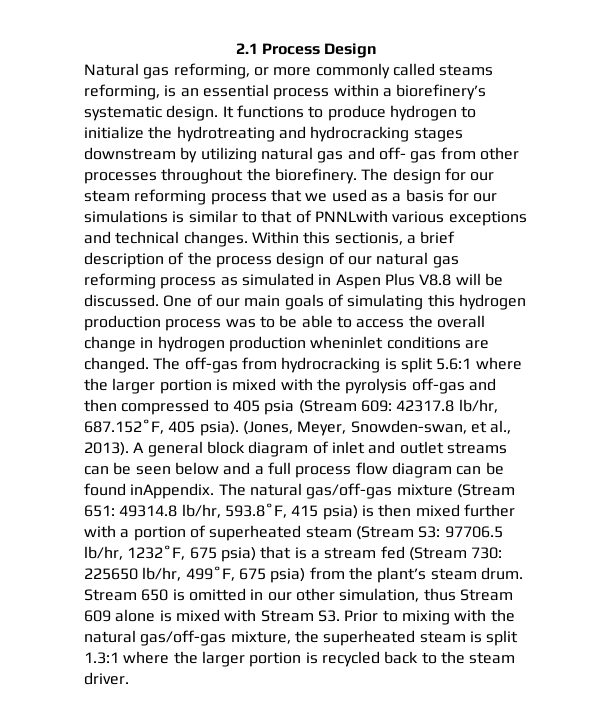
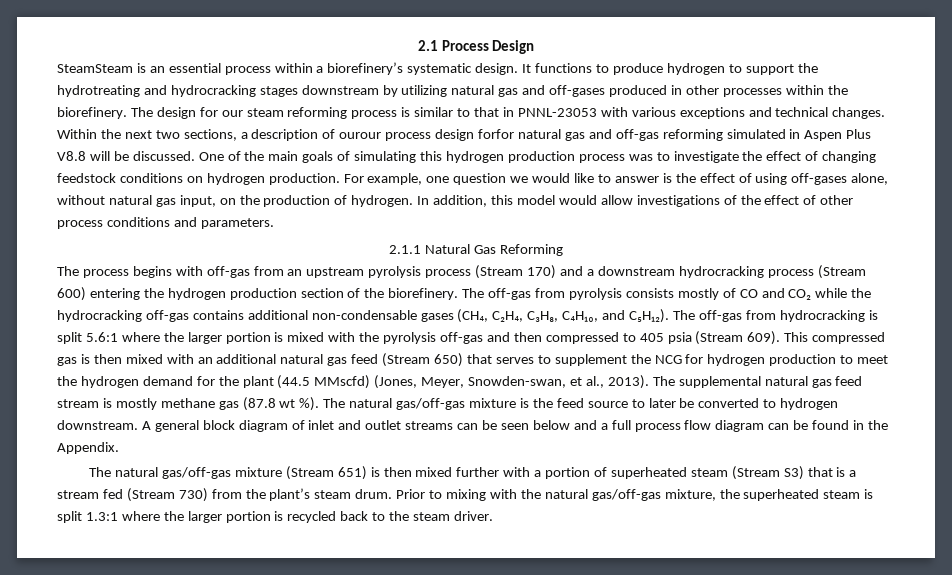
[84,63,494,79] [84,84,160,100] Natural gas reforming, or more commonly called steams reforming, -> [57,64,133,73] SteamSteam
[84,126,144,139] initialize -> [745,64,794,75] support
[378,147,476,163] off- gas from -> [549,85,682,97] off-gases produced in
[161,168,244,184] throughout -> [785,85,824,95] within
[270,189,498,202] [84,210,168,223] that we used as a basis for our simulations -> (398, 114) none
[295,210,388,223] of PNNLwith -> [502,107,628,117] in PNNL-23053 with
[303,231,456,245] this sectionis, a brief -> [100,129,248,141] the next two sections, a
[187,252,212,265] the -> [339,132,382,139] ourour
[328,252,459,268] [84,273,238,289] of our natural gas reforming process as -> [478,129,723,141] forfor natural gas and off-gas reforming
[215,298,240,307] our -> [244,151,265,161] the
[279,315,485,328] [84,336,489,352] [84,357,149,373] be able to access the overall change in hydrogen production wheninlet conditions are changed. -> [673,151,877,163] [57,173,889,185] [57,195,854,207] [57,217,274,229] [389,244,563,256] [57,265,866,279] [57,287,872,301] [57,309,670,323] investigate the effect of changing feedstock conditions on hydrogen production. For example, one question we would like to answer is the effect of using off-gases alone, without natural gas input, on the production of hydrogen. In addition, this model would allow investigations of the effect of other process conditions and parameters. // 2.1.1 Natural Gas Reforming // The process begins with off-gas from an upstream pyrolysis process (Stream 170) and a downstream hydrocracking process (Stream 600) entering the hydrogen production section of the biorefinery. The off-gas from pyrolysis consists mostly of CO and CO₂ while the hydrocracking off-gas contains additional non-condensable gases (CH₄, C₂H₄, C₃H₈, C₄H₁₀, and C₅H₁₂).
[360,399,498,413] [84,419,239,436] 609: 42317.8 lb/hr, 687.152˚F, 405 psia). -> [747,331,886,345] [57,353,889,367] [57,375,371,389] 609). This compressed gas is then mixed with an additional natural gas feed (Stream 650) that serves to supplement the NCG for hydrogen production to meet the hydrogen demand for the plant (44.5 MMscfd)
(129, 449) none -> [652,376,863,388] [57,397,839,411] [57,420,138,430] The supplemental natural gas feed stream is mostly methane gas (87.8 wt %). The natural gas/off-gas mixture is the feed source to later be converted to hydrogen downstream.
[130,483,215,499] inAppendix. -> [853,420,888,430] [57,442,119,454] in the Appendix. //
[84,503,358,520] 651: 49314.8 lb/hr, 593.8˚F, 415 psia) -> [337,466,367,480] 651)
[418,526,503,538] [84,545,256,562] S3: 97706.5 lb/hr, 1232˚F, 675 psia) -> [783,466,804,480] S3)
[471,547,503,559] [84,566,306,583] 730: 225650 lb/hr, 499˚F, 675 psia) -> [178,488,208,502] 730)
[84,588,513,602] [84,609,340,622] Stream 650 is omitted in our other simulation, thus Stream 609 alone is mixed with Stream S3. -> (393, 494) none

